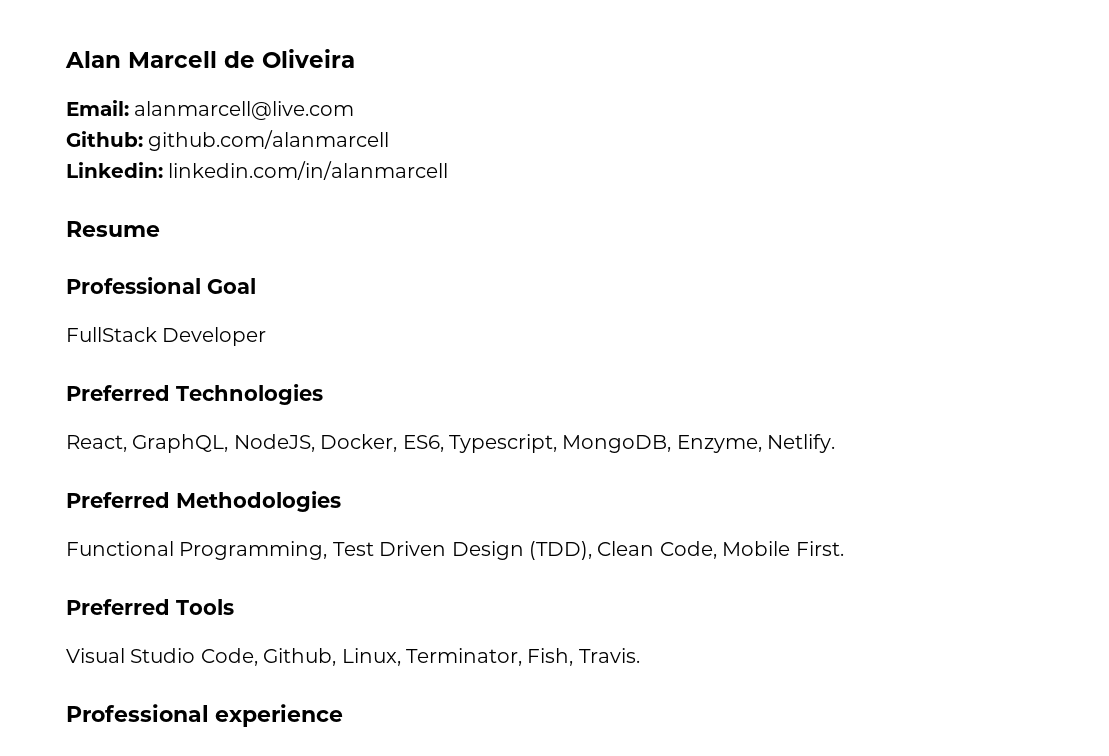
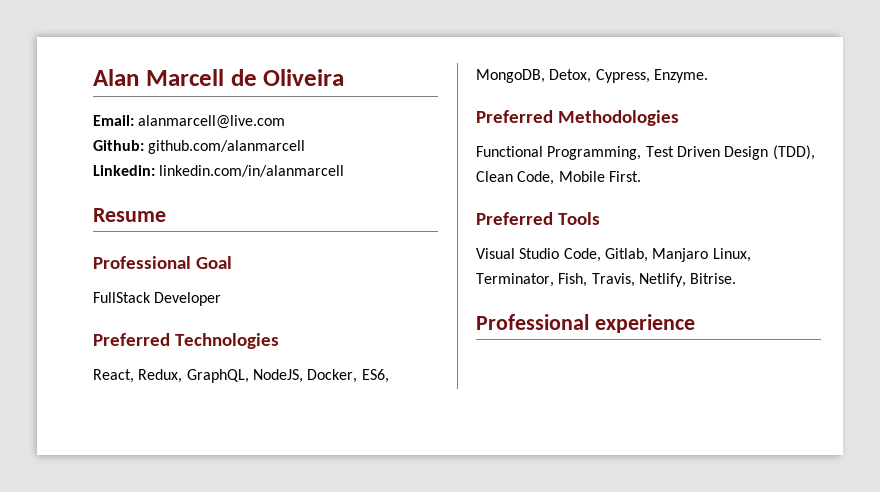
(127, 443) none -> [138,369,183,383] Redux,
[449,434,836,453] Typescript, MongoDB, Enzyme, Netlify. -> [476,69,708,83] MongoDB, Detox, Cypress, Enzyme.
[263,648,337,666] Github, -> [604,248,709,262] Gitlab, Manjaro
[578,648,640,663] Travis. -> [591,273,737,287] Travis, Netlify, Bitrise.

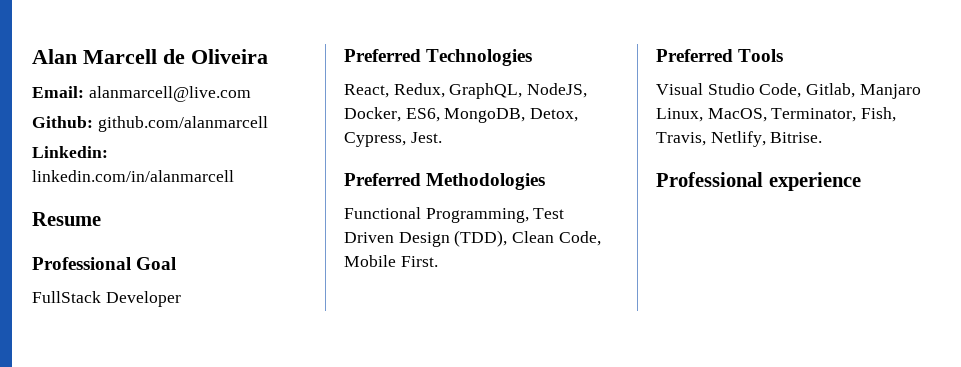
[653,69,708,83] Enzyme. -> [410,132,442,143] Jest.
(751, 255) none -> [707,108,767,122] MacOS,

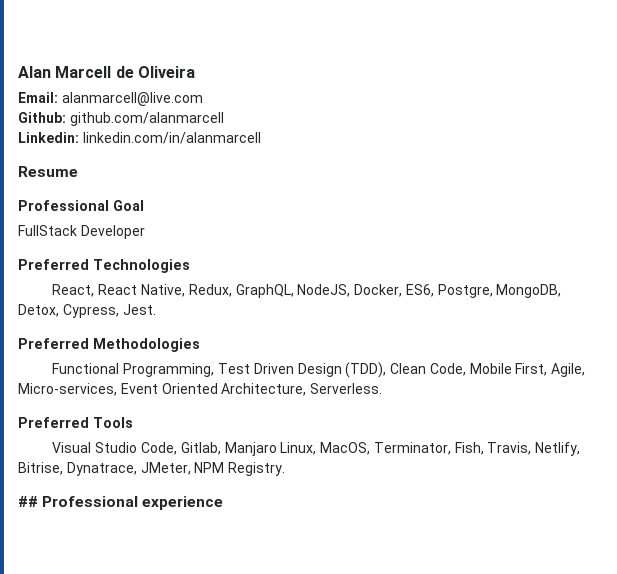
(389, 91) none -> [98,284,186,297] React Native,
(440, 115) none -> [437,284,493,298] Postgre,
[400,256,438,267] First. -> [515,363,586,377] [18,383,383,396] First, Agile, Micro-services, Event Oriented Architecture, Serverless.
[770,132,823,143] Bitrise. // -> [18,462,286,476] [18,496,38,507] Bitrise, Dynatrace, JMeter, NPM Registry. // ##

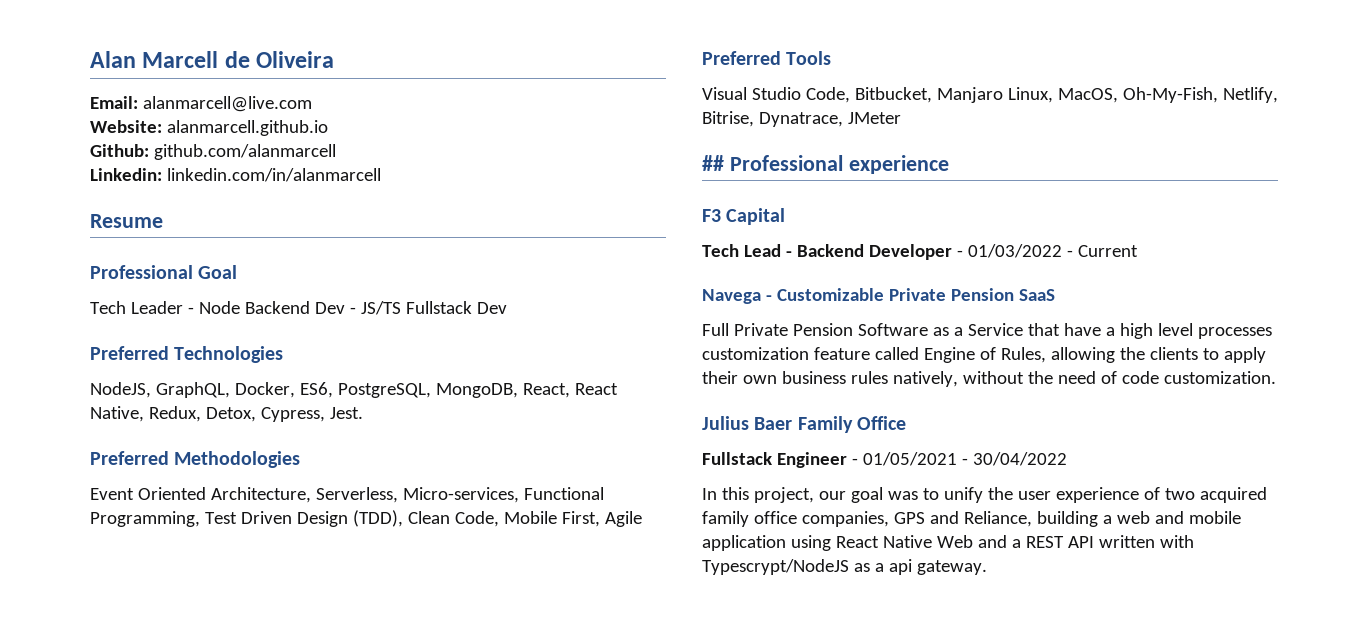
(203, 99) none -> [90,120,328,136] // Website: alanmarcell.github.io
[18,225,145,239] [18,259,190,273] [52,284,562,298] FullStack Developer // Preferred Technologies // React, React Native, Redux, GraphQL, NodeJS, Docker, ES6, Postgre, MongoDB, -> [90,301,507,315] [90,346,284,363] [90,382,618,398] [90,406,201,422] Tech Leader - Node Backend Dev - JS/TS Fullstack Dev // Preferred Technologies // NodeJS, GraphQL, Docker, ES6, PostgreSQL, MongoDB, React, React Native, Redux,
(200, 345) none -> [90,487,519,503] Event Oriented Architecture, Serverless, Micro-services,
[551,363,586,377] [18,383,383,396] Agile, Micro-services, Event Oriented Architecture, Serverless. -> [604,511,642,527] Agile
[180,442,221,455] Gitlab, -> [854,87,932,103] Bitbucket,
[373,442,581,456] [18,462,286,476] [18,496,224,510] Terminator, Fish, Travis, Netlify, Bitrise, Dynatrace, JMeter, NPM Registry. // ## Professional experience -> [1122,87,1278,103] [702,111,901,127] [702,155,949,174] [702,208,786,225] [702,244,1138,260] [702,288,1055,304] [702,323,1272,339] [702,347,1266,363] [702,371,1276,387] [702,416,907,433] [702,452,1067,468] [702,487,1267,503] [702,511,1241,527] [702,535,1194,551] [702,559,987,575] Oh-My-Fish, Netlify, Bitrise, Dynatrace, JMeter // ## Professional experience // F3 Capital // Tech Lead - Backend Developer - 01/03/2022 - Current // Navega - Customizable Private Pension SaaS // Full Private Pension Software as a Service that have a high level processes customization feature called Engine of Rules, allowing the clients to apply their own business rules natively, without the need of code customization. // Julius Baer Family Office // Fullstack Engineer - 01/05/2021 - 30/04/2022 // In this project, our goal was to unify the user experience of two acquired family office companies, GPS and Reliance, building a web and mobile application using React Native Web and a REST API written with Typescrypt/NodeJS as a api gateway.

